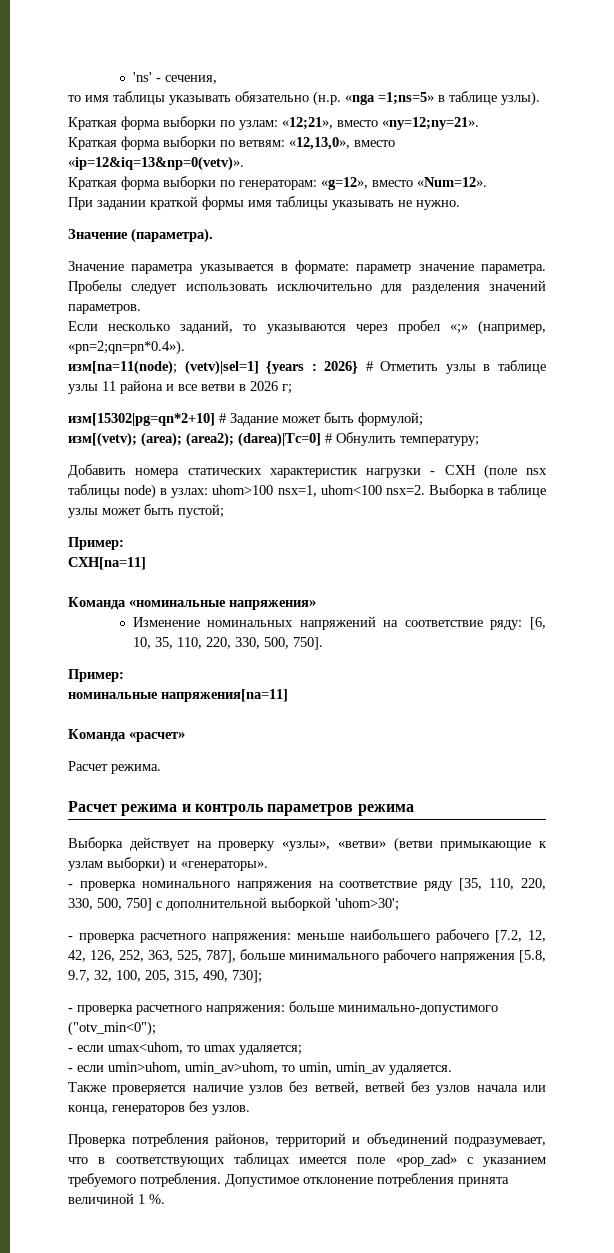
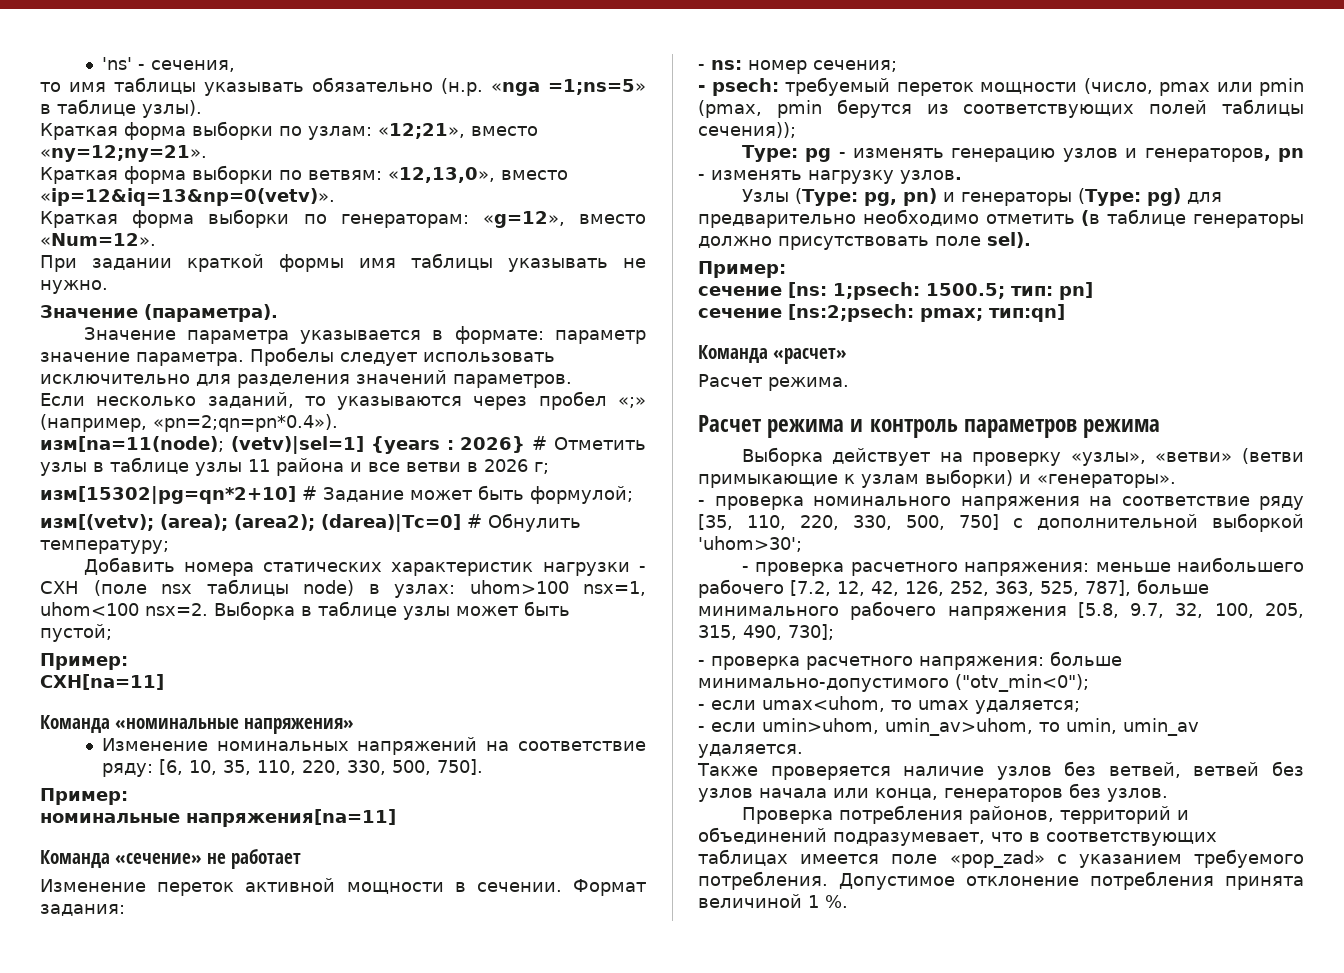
(288, 695) none -> [40,849,301,869] [40,878,647,896] [40,904,125,916] [698,60,897,74] [698,77,1304,96] [698,99,1304,118] [698,122,796,138] [741,145,1304,162] [698,170,962,184] [741,188,1222,206] [698,209,1304,228] [698,232,1031,250] [698,261,786,278] [698,282,1093,300] [698,304,1065,322] // Команда «сечение» не работает // Изменение переток активной мощности в сечении. Формат задания: // - ns: номер сечения; // - psech: требуемый переток мощности (число, pmax или pmin (pmax, pmin берутся из соответствующих полей таблицы сечения)); // Type: pg - изменять генерацию узлов и генераторов, pn - изменять нагрузку узлов. // Узлы (Type: pg, pn) и генераторы (Type: pg) для предварительно необходимо отметить (в таблице генераторы должно присутствовать поле sel). // Пример: // сечение [ns: 1;psech: 1500.5; тип: pn] // сечение [ns:2;psech: pmax; тип:qn]

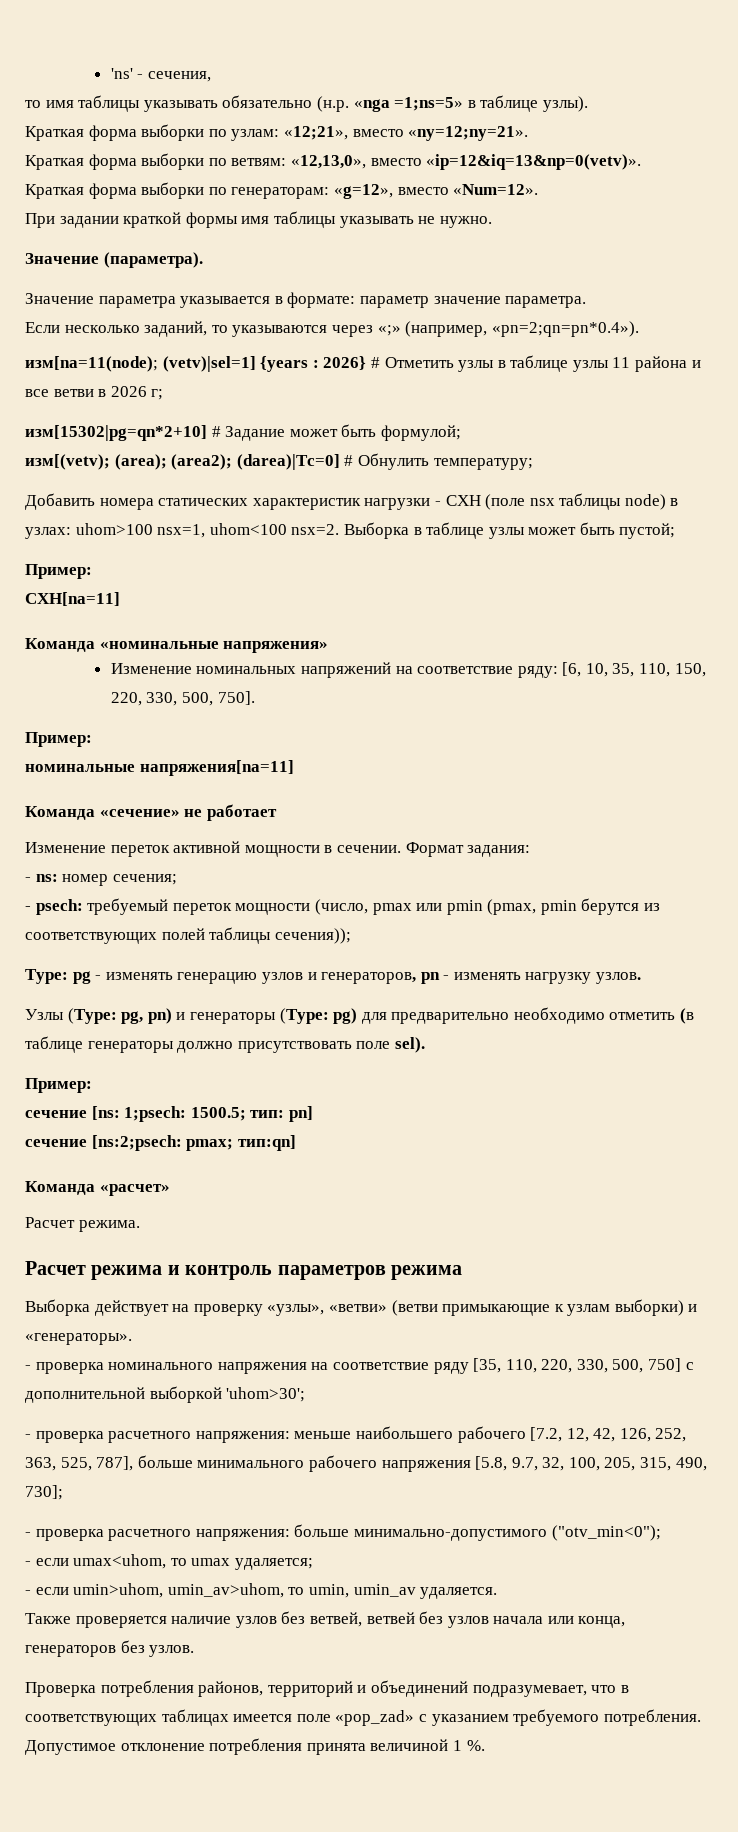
[250,347,555,366] [40,370,572,388] Пробелы следует использовать исключительно для разделения значений параметров. -> (587, 302) none
[538,391,607,410] пробел -> (373, 331) none
(296, 767) none -> [674,663,706,677] 150,

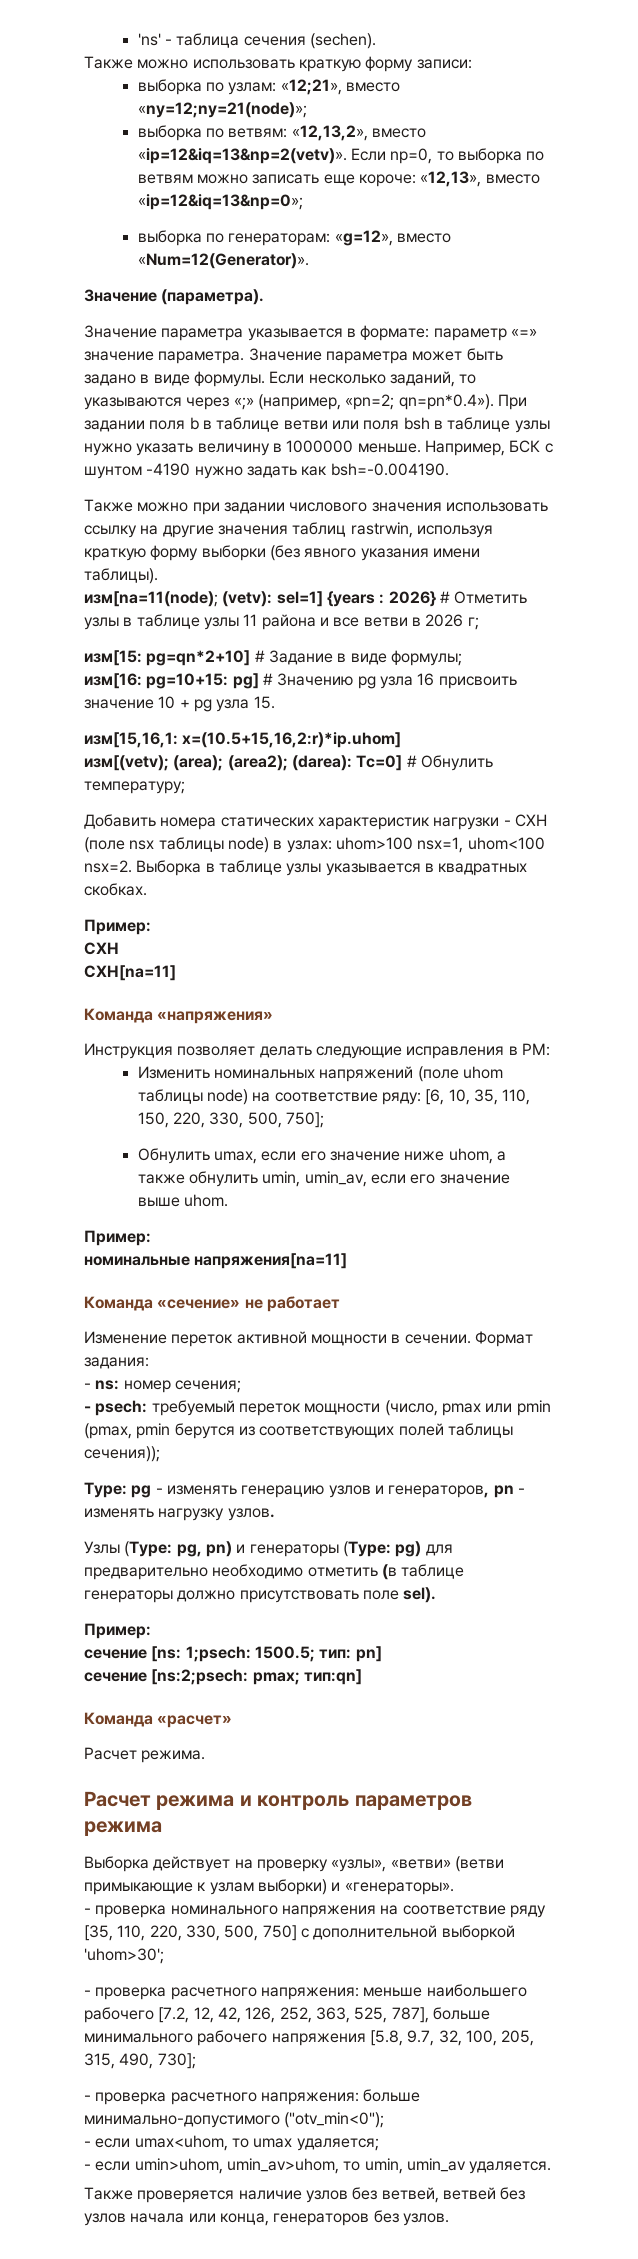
[147,71,211,82] [25,95,588,112] [25,124,529,141] [25,153,642,170] [25,182,539,199] [25,211,492,228] сечения, // то имя таблицы указывать обязательно (н.р. «nga =1;ns=5» в таблице узлы). // Краткая форма выборки по узлам: «12;21», вместо «ny=12;ny=21». // Краткая форма выборки по ветвям: «12,13,0», вместо «ip=12&iq=13&np=0(vetv)». // Краткая форма выборки по генераторам: «g=12», вместо «Num=12». // При задании краткой формы имя таблицы указывать не нужно. -> [176,33,376,49] [84,56,472,72] [137,79,400,95] [137,102,307,118] [137,125,426,141] [137,148,545,164] [137,171,540,187] [137,194,303,210] [137,230,451,246] [137,253,309,269] таблица сечения (sechen). // Также можно использовать краткую форму записи: // выборка по узлам: «12;21», вместо «ny=12;ny=21(node)»; // выборка по ветвям: «12,13,2», вместо «ip=12&iq=13&np=2(vetv)». Если np=0, то выборка по ветвям можно записать еще короче: «12,13», вместо «ip=12&iq=13&np=0»; // выборка по генераторам: «g=12», вместо «Num=12(Generator)».
(429, 302) none -> [510,329,537,337] «=»
(587, 302) // -> [248,348,503,364] [84,371,265,387] Значение параметра может быть задано в виде формулы.
[491,321,639,337] «pn=2;qn=pn*0.4»). -> [345,394,527,410] [84,417,550,433] [84,440,553,456] [84,463,449,479] [84,499,548,515] [84,522,493,538] [84,545,480,561] [84,568,158,584] «pn=2; qn=pn*0.4»). При задании поля b в таблице ветви или поля bsh в таблице узлы нужно указать величину в 1000000 меньше. Например, БСК с шунтом -4190 нужно задать как bsh=-0.004190. // Также можно при задании числового значения использовать ссылку на другие значения таблиц rastrwin, используя краткую форму выборки (без явного указания имени таблицы).
[162,356,256,372] (vetv)|sel=1] -> [222,591,323,607] (vetv): sel=1]
[25,424,461,441] изм[15302|pg=qn*2+10] # Задание может быть формулой; -> [84,650,462,666] [84,673,517,689] [84,696,275,712] [84,732,402,748] изм[15: pg=qn*2+10] # Задание в виде формулы; // изм[16: pg=10+15: pg] # Значению pg узла 16 присвоить значение 10 + pg узла 15. // изм[15,16,1: x=(10.5+15,16,2:r)*ip.uhom]
[236,454,340,470] (darea)|Tc=0] -> [291,755,403,771] (darea): Tc=0]
[528,522,676,539] [25,564,92,579] может быть пустой; // Пример: -> [325,863,528,876] [84,883,147,896] [84,919,151,935] [84,942,119,955] указывается в квадратных скобках. // Пример: // СХН
[99,641,329,653] [110,662,391,678] «номинальные напряжения» // Изменение номинальных напряжений -> [157,1011,274,1024] [84,1043,550,1059] [137,1066,503,1082] [137,1089,248,1105] «напряжения» // Инструкция позволяет делать следующие исправления в РМ: // Изменить номинальных напряжений (поле uhom таблицы node)
[217,691,255,705] 750]. -> [285,1112,324,1128] [137,1148,506,1164] [137,1171,510,1187] [137,1194,228,1207] 750]; // Обнулить umax, если его значение ниже uhom, а также обнулить umin, umin_av, если его значение выше uhom.
[25,1680,629,1697] [25,1709,701,1726] [25,1738,485,1755] // Проверка потребления районов, территорий и объединений подразумевает, что в соответствующих таблицах имеется поле «pop_zad» c указанием требуемого потребления. Допустимое отклонение потребления принята величиной 1 %. -> (449, 2219) none

